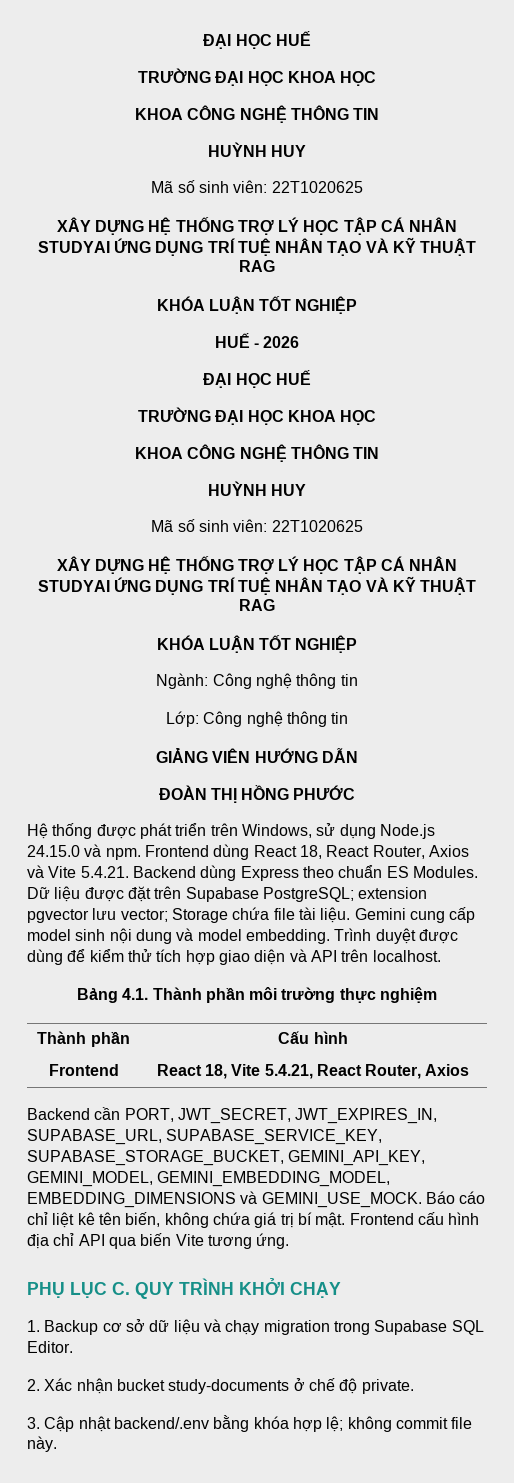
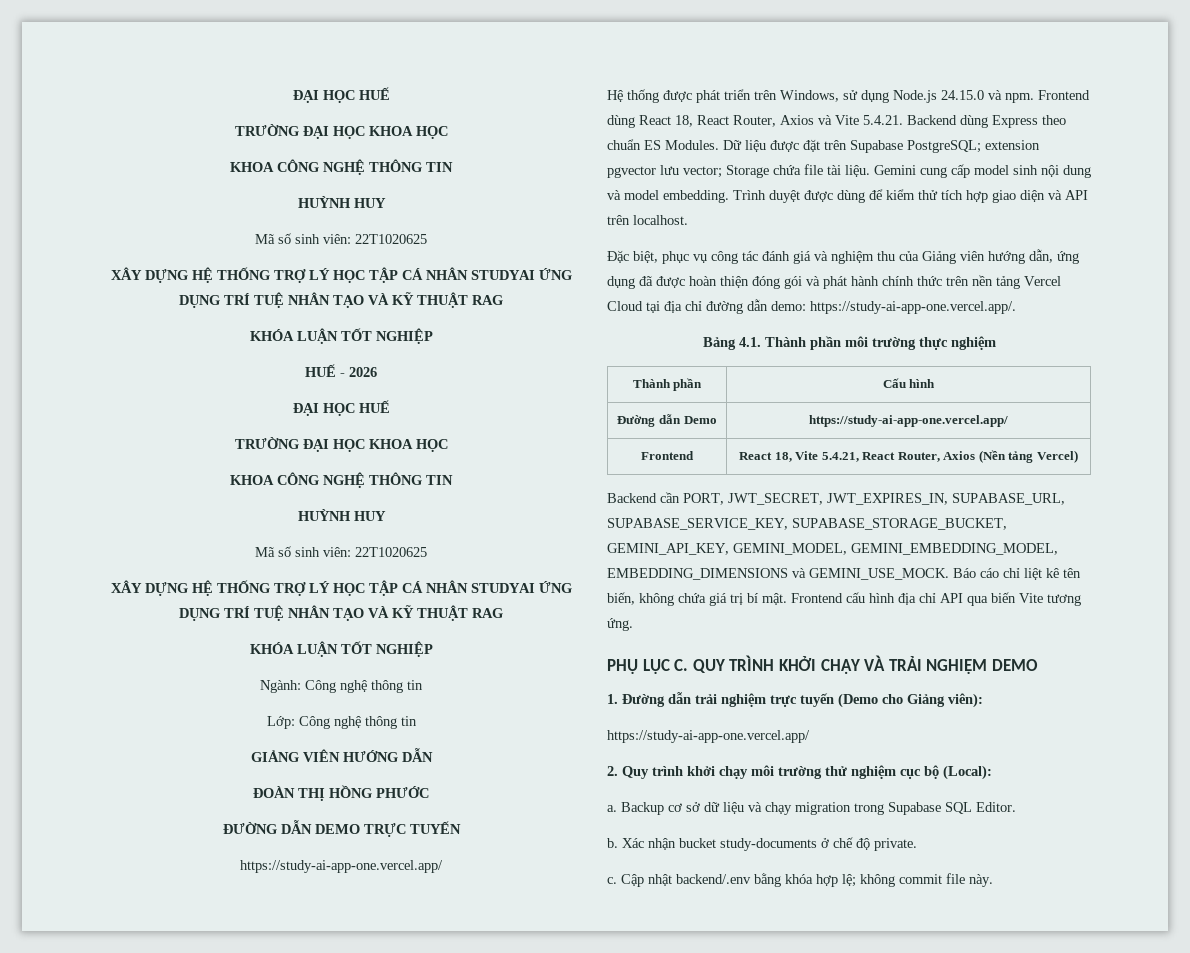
(356, 792) none -> [222,820,461,837] [240,860,443,873] // ĐƯỜNG DẪN DEMO TRỰC TUYẾN // https://study-ai-app-one.vercel.app/
(441, 956) none -> [607,249,1079,264] [607,275,1061,289] [607,299,1016,314] // Đặc biệt, phục vụ công tác đánh giá và nghiệm thu của Giảng viên hướng dẫn, ứng dụng đã được hoàn thiện đóng gói và phát hành chính thức trên nền tảng Vercel Cloud tại địa chỉ đường dẫn demo: https://study-ai-app-one.vercel.app/.
(348, 1037) none -> [617,414,717,427] [809,415,1008,427] // Đường dẫn Demo | https://study-ai-app-one.vercel.app/
(470, 1070) none -> [978,450,1078,463] (Nền tảng Vercel)
[27,1320,40,1332] // 1. -> [864,655,1038,674] [607,692,983,708] [607,730,810,743] [607,765,992,780] [607,805,617,812] VÀ TRẢI NGHIỆM DEMO // 1. Đường dẫn trải nghiệm trực tuyến (Demo cho Giảng viên): // https://study-ai-app-one.vercel.app/ // 2. Quy trình khởi chạy môi trường thử nghiệm cục bộ (Local): // a.
[27,1379,40,1391] 2. -> [607,838,618,848] b.
[27,1417,40,1429] 3. -> [607,877,617,884] c.

